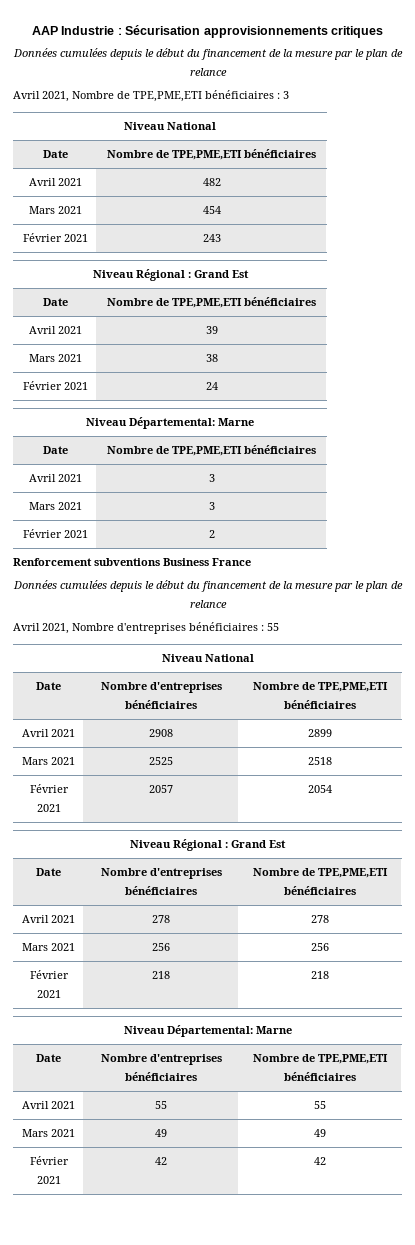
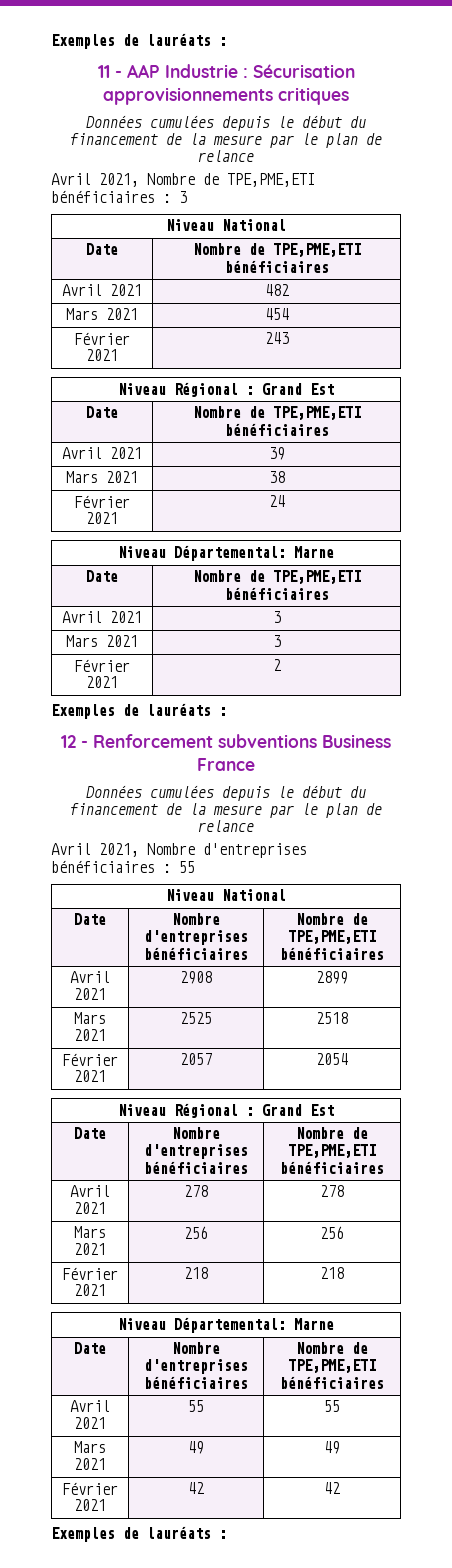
(32, 30) none -> [51,33,227,49] [97,65,122,78] Exemples de lauréats : // 11 -
(215, 534) none -> [51,703,227,719] [61,735,88,748] Exemples de lauréats : // 12 -
(326, 1161) none -> [51,1526,227,1542] // Exemples de lauréats :

